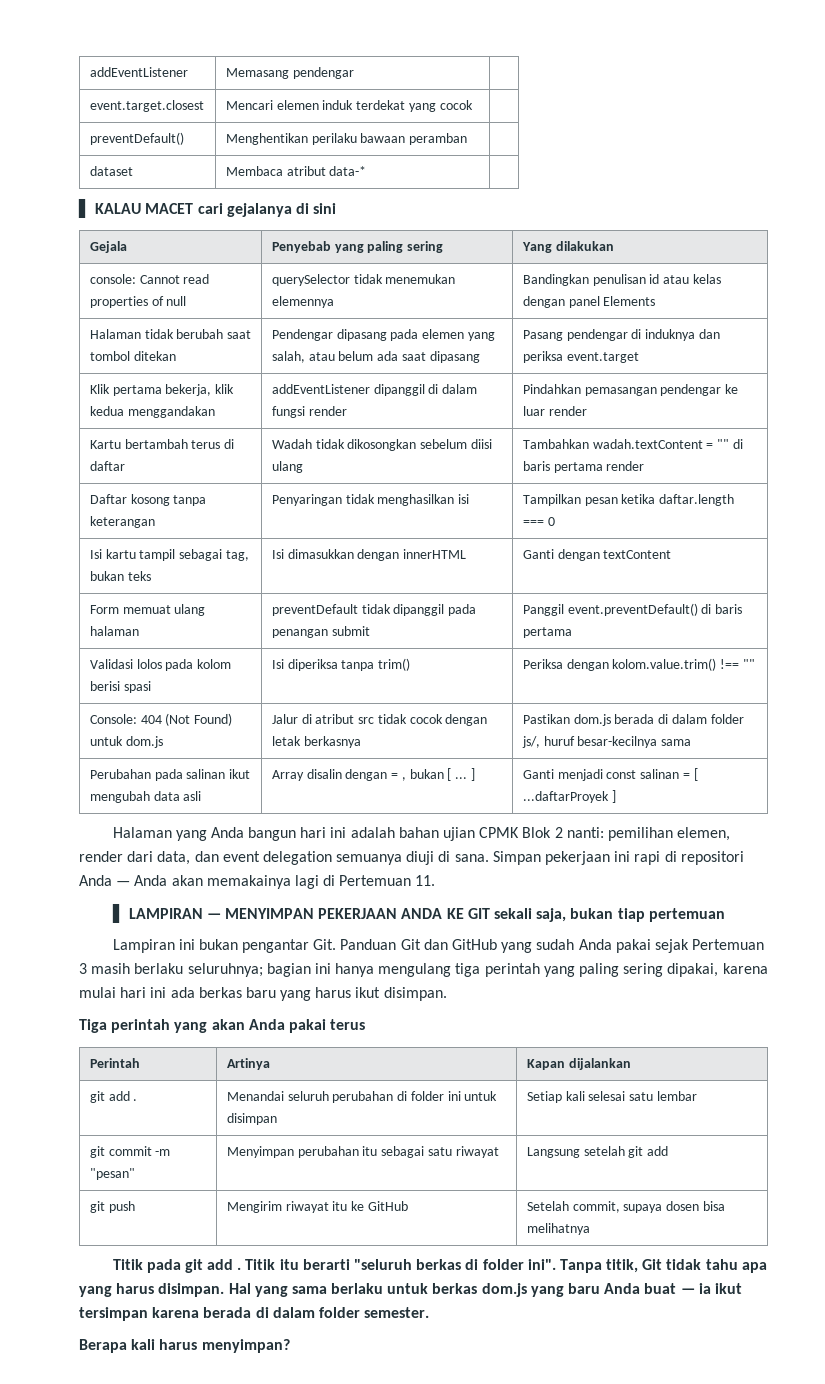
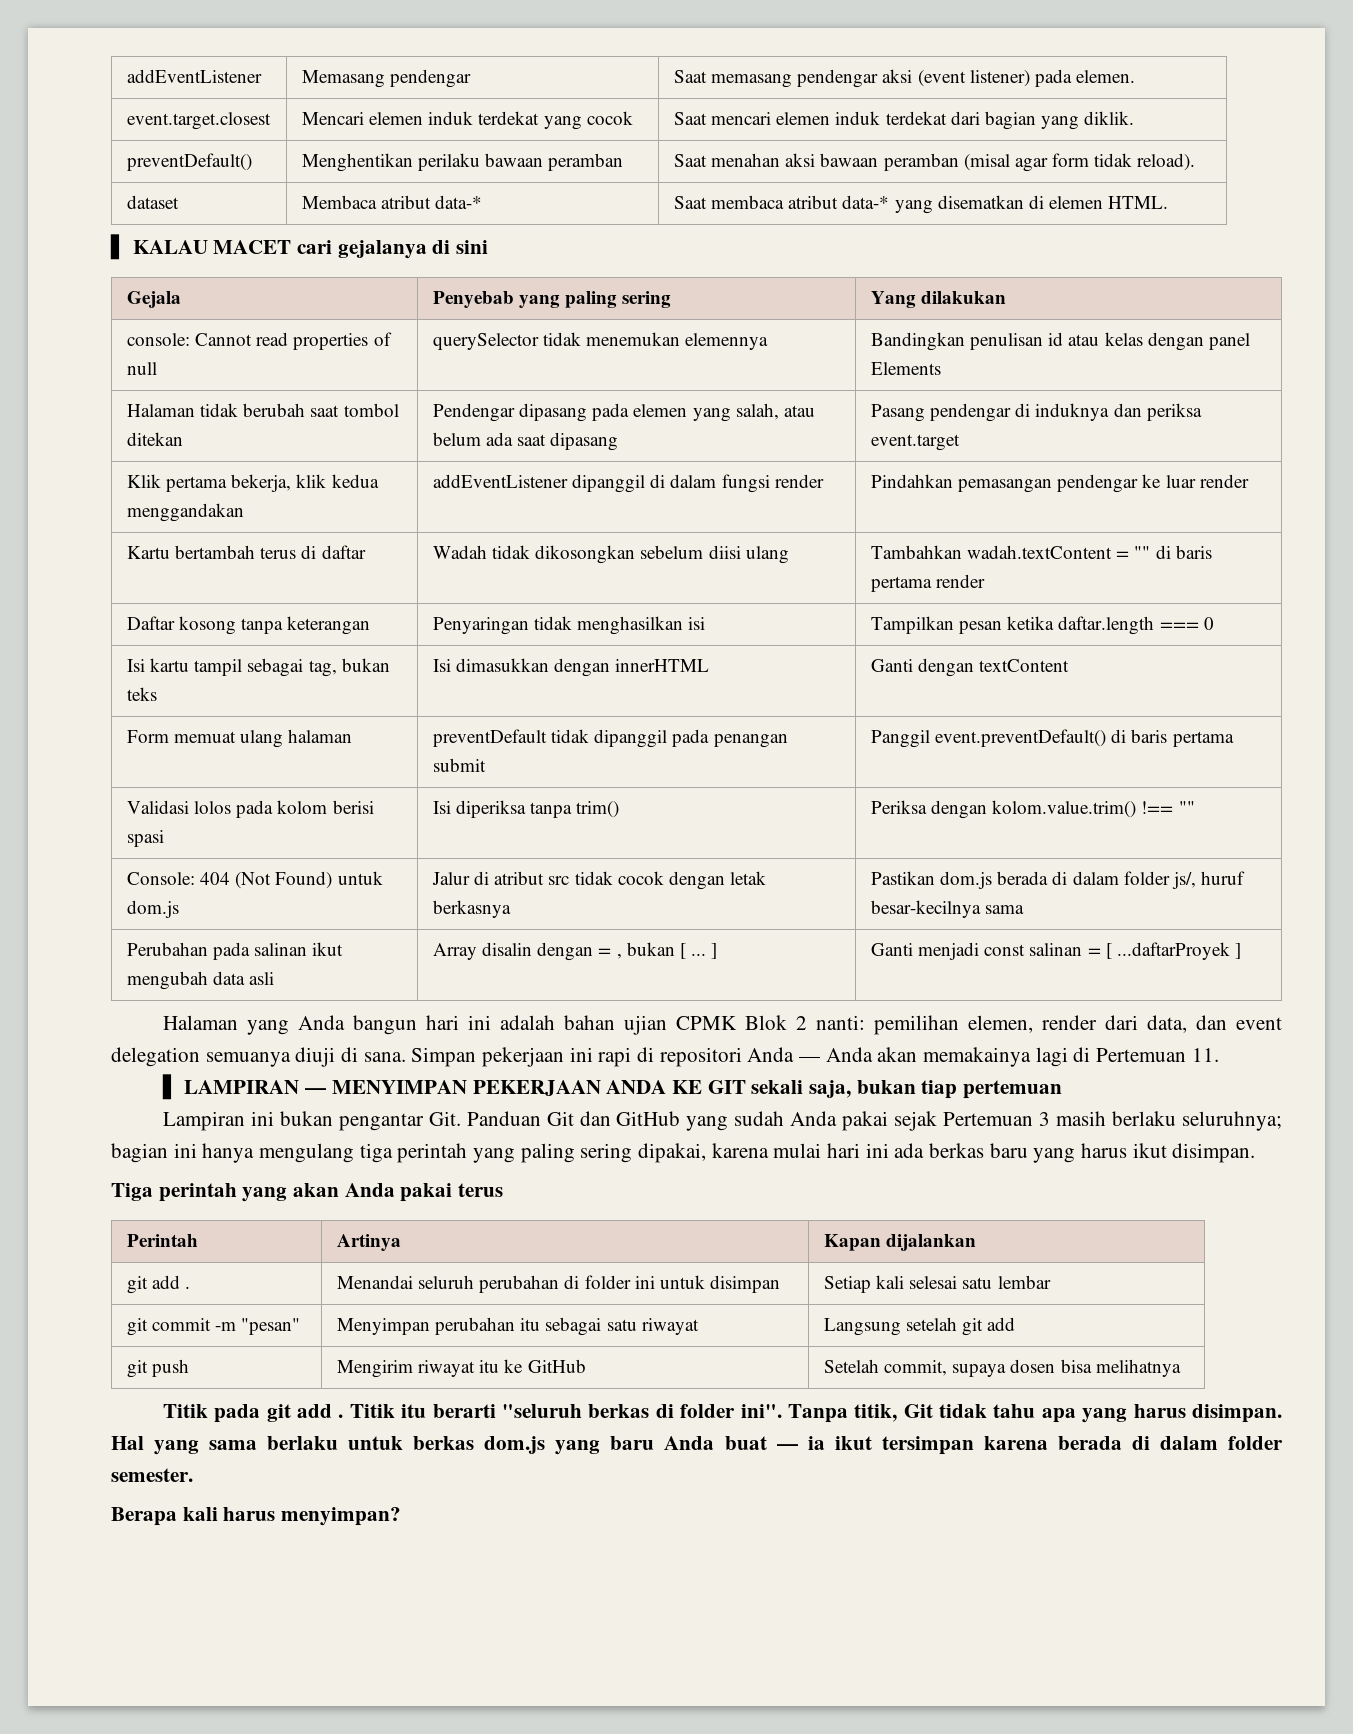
(354, 73) none -> [673,69,1135,88] Saat memasang pendengar aksi (event listener) pada elemen.
(473, 105) none -> [673,111,1135,130] Saat mencari elemen induk terdekat dari bagian yang diklik.
[89,166,133,176] [225,166,367,176] // dataset | Membaca atribut data-* | -> [673,153,1196,172] [126,195,179,209] [301,195,483,209] [673,195,1169,214] Saat menahan aksi bawaan peramban (misal agar form tidak reload). // dataset | Membaca atribut data-* | Saat membaca atribut data-* yang disematkan di elemen HTML.

